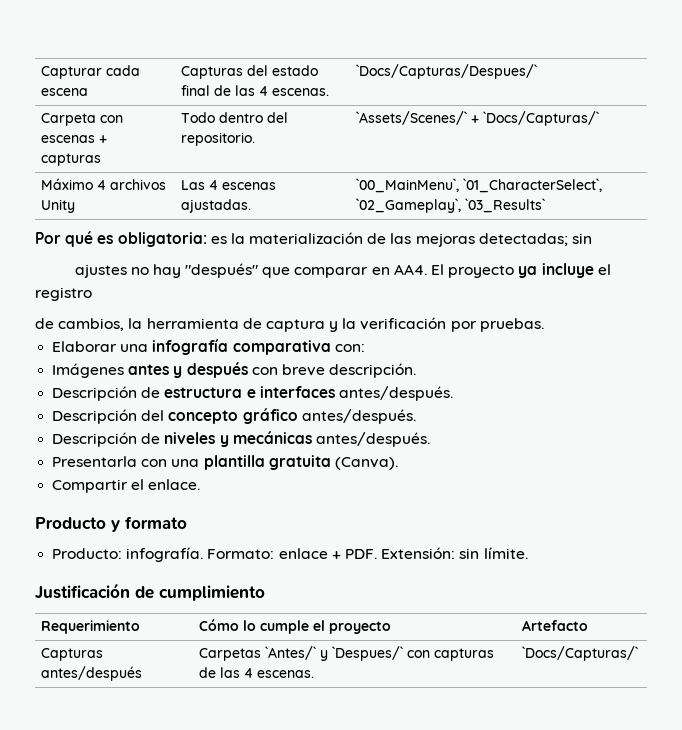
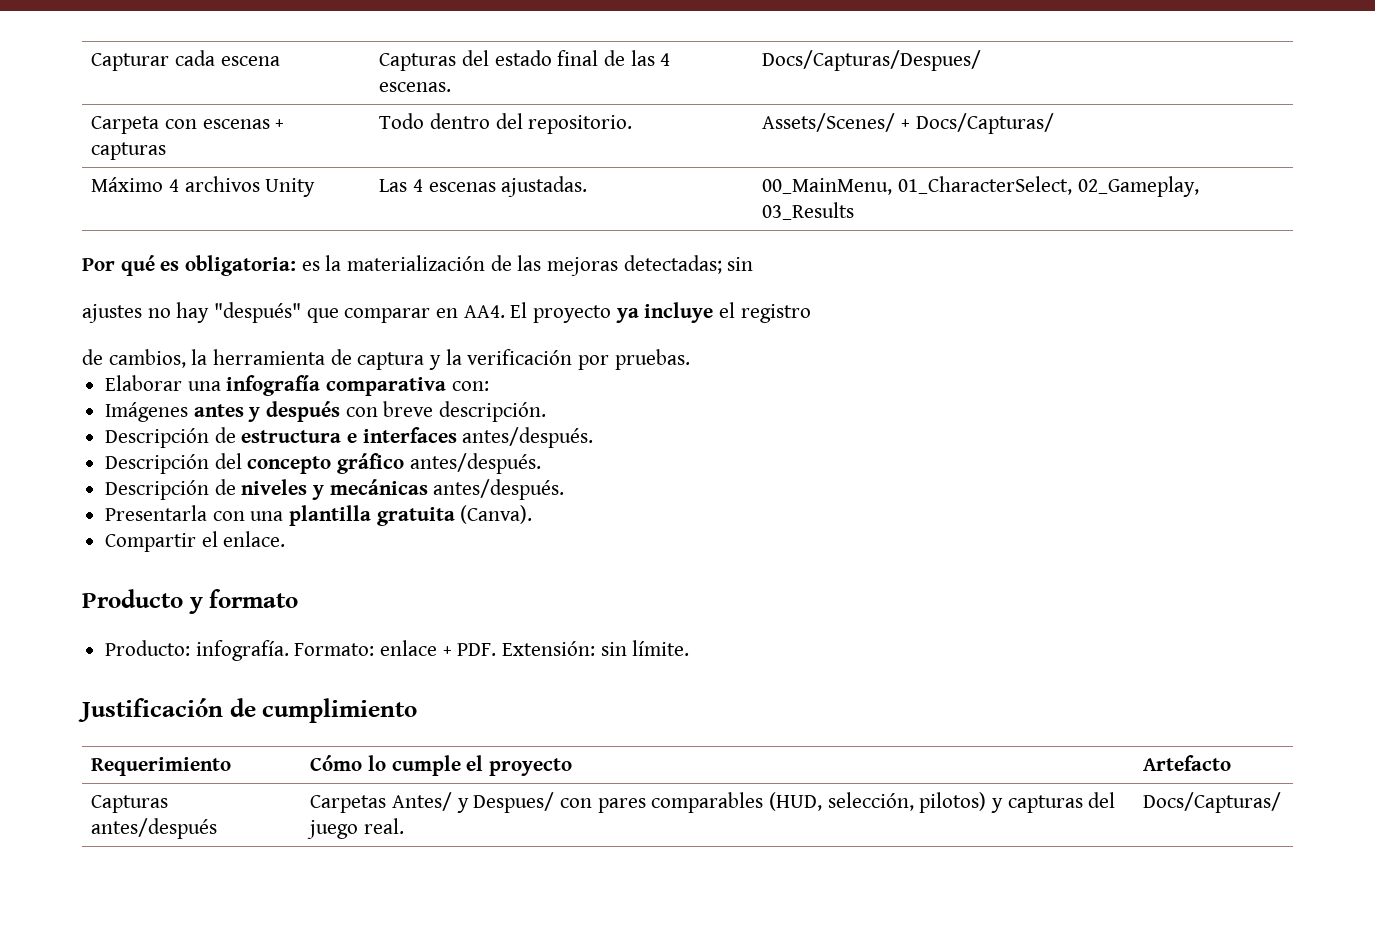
[356,64,538,79] `Docs/Capturas/Despues/` -> [762,50,982,71] Docs/Capturas/Despues/
[356,111,600,126] `Assets/Scenes/` + `Docs/Capturas/` -> [762,113,1054,134] Assets/Scenes/ + Docs/Capturas/
[356,178,603,193] [356,198,546,213] `00_MainMenu`, `01_CharacterSelect`, `02_Gameplay`, `03_Results` -> [762,176,1199,197] [762,202,855,220] 00_MainMenu, 01_CharacterSelect, 02_Gameplay, 03_Results
[265,646,495,661] [199,667,315,678] [522,646,639,661] `Antes/` y `Despues/` con capturas de las 4 escenas. | `Docs/Capturas/` -> [391,792,1116,813] [307,818,404,839] [1143,792,1282,813] Antes/ y Despues/ con pares comparables (HUD, selección, pilotos) y capturas del juego real. | Docs/Capturas/

